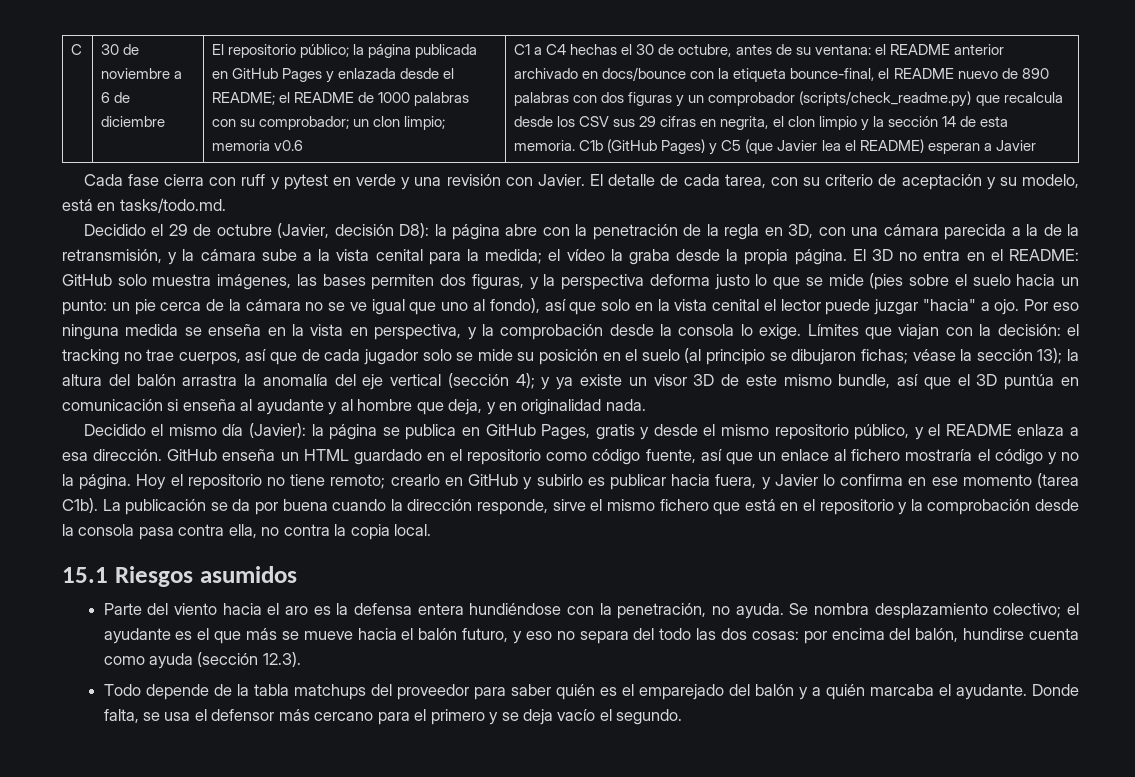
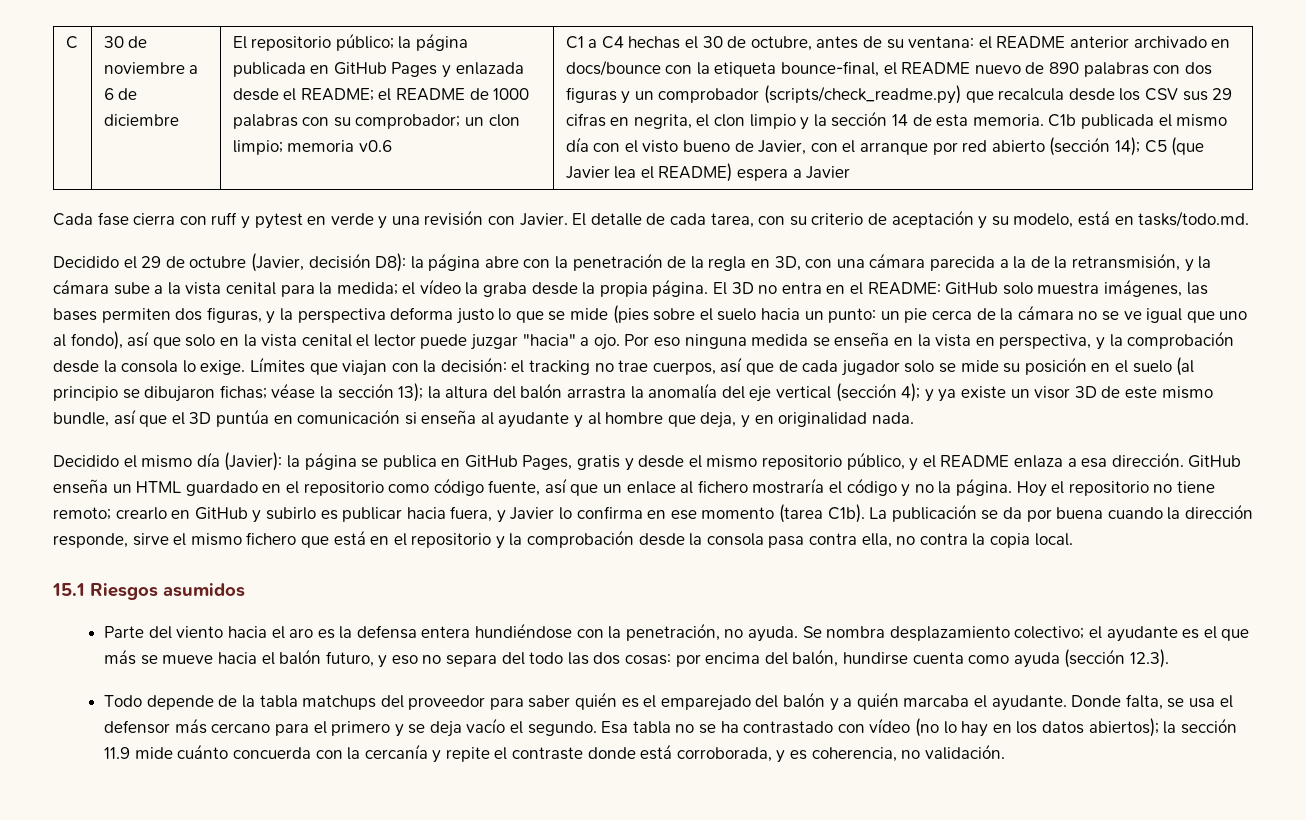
[607,139,718,155] (GitHub Pages) y -> [1080,114,1228,129] [565,137,1140,156] publicada el mismo día con el visto bueno de Javier, con el arranque por red abierto (sección 14);
[927,143,980,154] esperan -> [737,168,789,181] espera
(683, 717) none -> [601,718,1237,737] [104,744,1005,763] Esa tabla no se ha contrastado con vídeo (no lo hay en los datos abiertos); la sección 11.9 mide cuánto concuerda con la cercanía y repite el contraste donde está corroborada, y es coherencia, no validación.

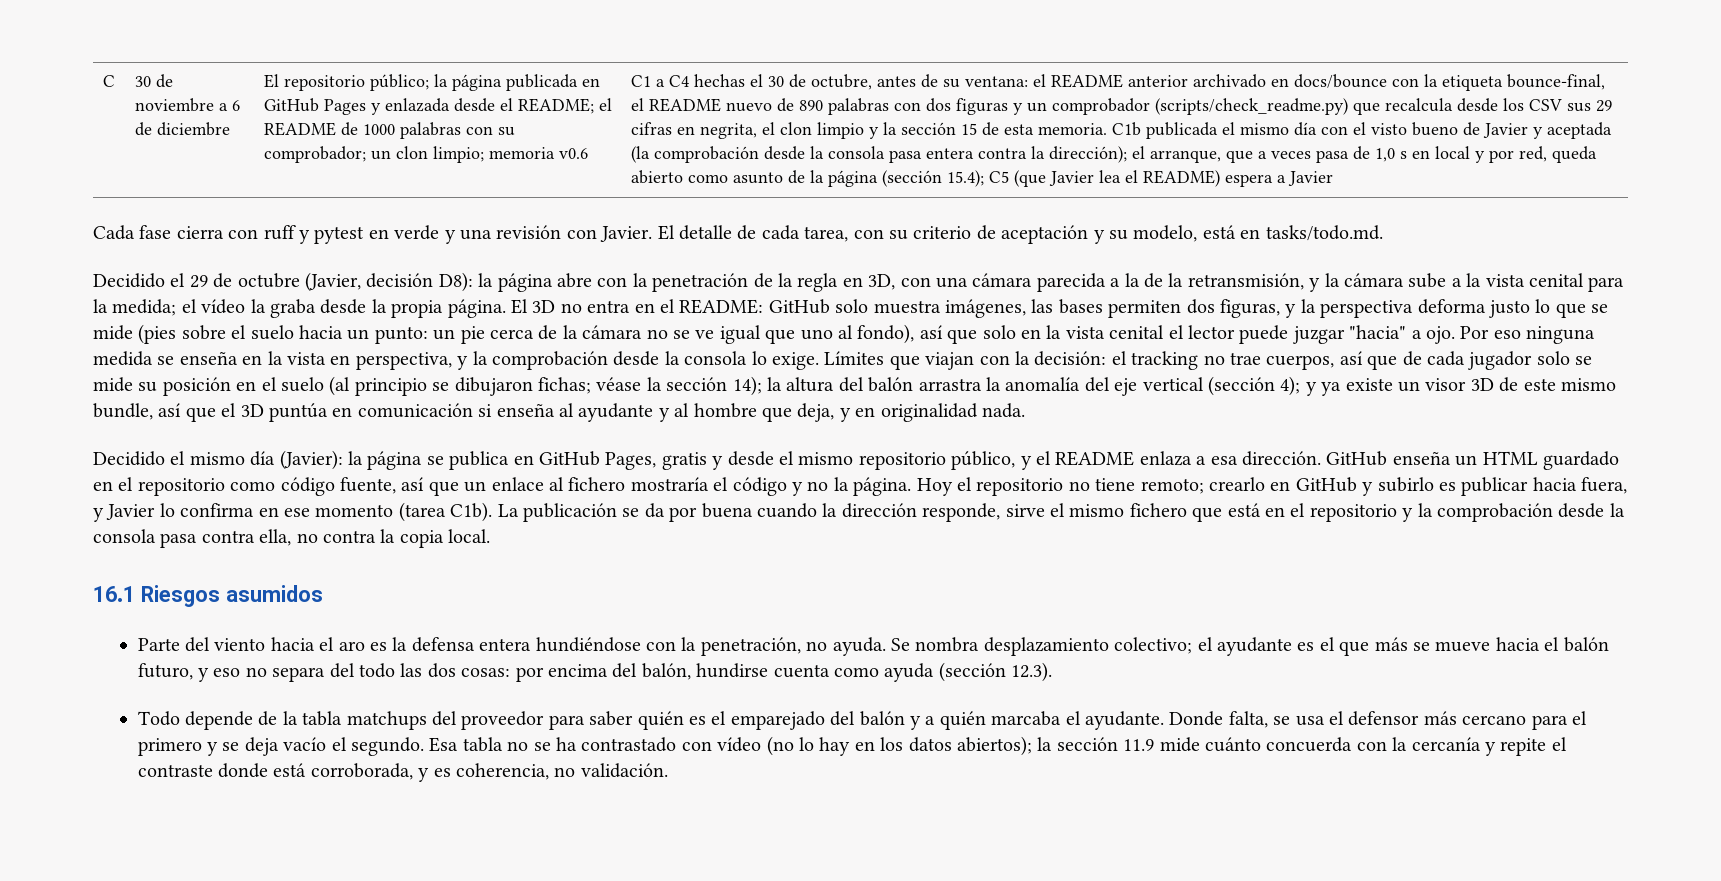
[891,114,908,126] 14 -> [960,123,977,135] 15
[758,137,1140,156] Javier, con el arranque por red abierto (sección 14); -> [1482,122,1612,139] [630,146,1597,163] [630,170,984,187] Javier y aceptada (la comprobación desde la consola pasa entera contra la dirección); el arranque, que a veces pasa de 1,0 s en local y por red, queda abierto como asunto de la página (sección 15.4);
[398,383,424,402] 13); -> [732,376,762,396] 14);
[52,583,85,596] 15.1 -> [93,586,135,602] 16.1

